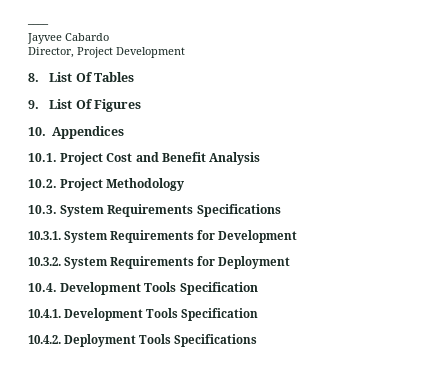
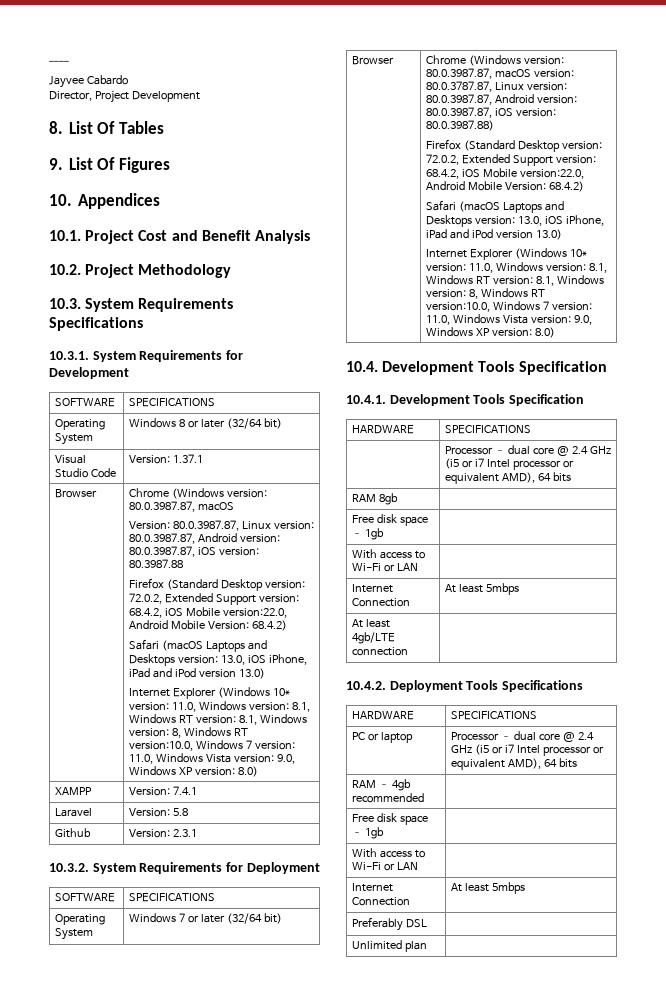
(298, 236) none -> [54,398,115,407] [128,398,215,407] [54,419,105,430] [54,433,93,445] [128,418,282,429] [54,455,86,464] [54,468,116,478] [128,454,203,464] [54,489,97,498] [128,488,267,499] [128,501,234,512] [128,520,314,531] [128,533,280,544] [128,546,259,557] [128,559,183,568] [128,578,305,591] [128,593,299,605] [128,607,287,618] [128,620,287,631] [128,639,267,652] [128,654,307,666] [128,668,265,679] [128,687,290,699] [128,701,310,712] [128,714,307,725] [128,727,248,738] [128,740,295,751] [128,753,295,764] [128,766,258,777] [54,787,92,795] [128,786,197,796] [54,808,92,817] [128,808,188,817] [54,828,91,838] [128,829,197,838] // SOFTWARE | SPECIFICATIONS // Operating System | Windows 8 or later (32/64 bit) // Visual Studio Code | Version: 1.37.1 // Browser | Chrome (Windows version: 80.0.3987.87, macOS // Version: 80.0.3987.87, Linux version: 80.0.3987.87, Android version: 80.0.3987.87, iOS version: 80.3987.88 // Firefox (Standard Desktop version: 72.0.2, Extended Support version: 68.4.2, iOS Mobile version:22.0, Android Mobile Version: 68.4.2) // Safari (macOS Laptops and Desktops version: 13.0, iOS iPhone, iPad and iPod version 13.0) // Internet Explorer (Windows 10* version: 11.0, Windows version: 8.1, Windows RT version: 8.1, Windows version: 8, Windows RT version:10.0, Windows 7 version: 11.0, Windows Vista version: 9.0, Windows XP version: 8.0) // XAMPP | Version: 7.4.1 // Laravel | Version: 5.8 // Github | Version: 2.3.1
(291, 262) none -> [54,893,115,902] [128,893,215,902] [54,914,105,925] [54,928,93,940] [128,913,282,924] [351,56,394,65] [425,55,564,66] [425,68,574,79] [425,81,567,92] [425,94,577,105] [425,107,556,118] [425,120,494,131] [425,139,602,152] [425,154,596,166] [425,168,584,179] [425,181,584,192] [425,200,564,213] [425,215,604,227] [425,229,562,240] [425,248,587,260] [425,262,607,273] [425,275,604,286] [425,288,545,299] [425,301,592,312] [425,314,592,325] [425,327,555,338] // SOFTWARE | SPECIFICATIONS // Operating System | Windows 7 or later (32/64 bit) // Browser | Chrome (Windows version: 80.0.3987.87, macOS version: 80.0.3787.87, Linux version: 80.0.3987.87, Android version: 80.0.3987.87, iOS version: 80.0.3987.88) // Firefox (Standard Desktop version: 72.0.2, Extended Support version: 68.4.2, iOS Mobile version:22.0, Android Mobile Version: 68.4.2) // Safari (macOS Laptops and Desktops version: 13.0, iOS iPhone, iPad and iPod version 13.0) // Internet Explorer (Windows 10* version: 11.0, Windows version: 8.1, Windows RT version: 8.1, Windows version: 8, Windows RT version:10.0, Windows 7 version: 11.0, Windows Vista version: 9.0, Windows XP version: 8.0)
[28,334,258,347] // 10.4.2. Deployment Tools Specifications -> [351,425,414,434] [444,425,531,434] [444,445,611,456] [444,458,574,470] [444,472,571,484] [351,493,398,505] [351,514,428,526] [351,528,384,540] [351,549,425,559] [351,563,418,572] [351,584,393,593] [351,598,410,607] [444,583,519,595] [351,619,390,628] [351,632,395,644] [351,647,408,656] [346,680,583,692] [351,711,414,720] [450,711,537,720] [351,732,413,743] [450,731,594,742] [450,744,604,756] [450,758,577,770] [351,779,411,791] [351,793,424,803] [351,813,428,825] [351,827,384,839] [351,848,425,858] [351,862,418,871] [351,883,393,892] [351,897,410,906] [450,882,525,894] [351,917,427,931] [351,940,427,952] // HARDWARE | SPECIFICATIONS // | Processor – dual core @ 2.4 GHz (i5 or i7 Intel processor or equivalent AMD), 64 bits // RAM 8gb | // Free disk space – 1gb | // With access to Wi-Fi or LAN | // Internet Connection | At least 5mbps // At least 4gb/LTE connection | // 10.4.2. Deployment Tools Specifications // HARDWARE | SPECIFICATIONS // PC or laptop | Processor – dual core @ 2.4 GHz (i5 or i7 Intel processor or equivalent AMD), 64 bits // RAM – 4gb recommended | // Free disk space – 1gb | // With access to Wi-Fi or LAN | // Internet Connection | At least 5mbps // Preferably DSL | // Unlimited plan |

